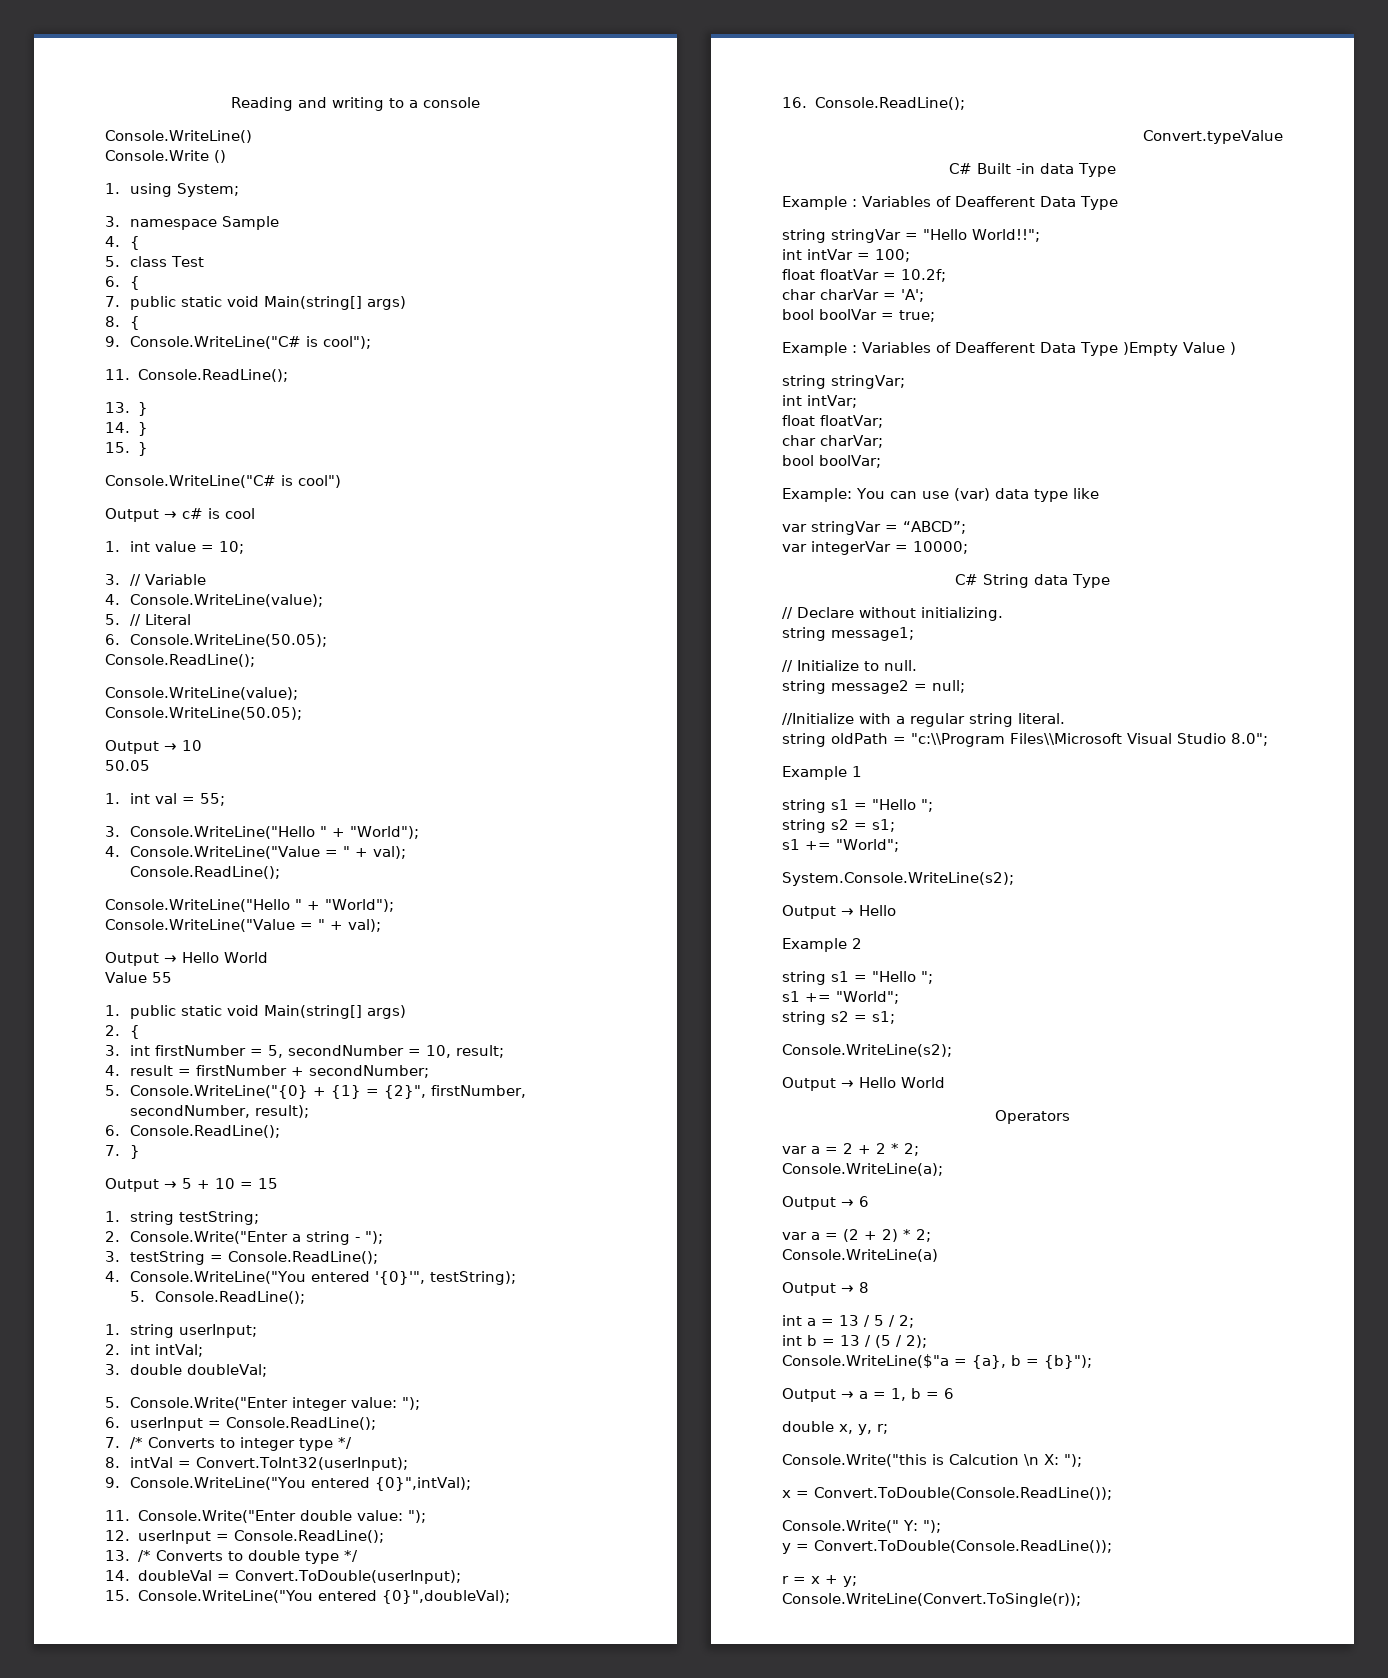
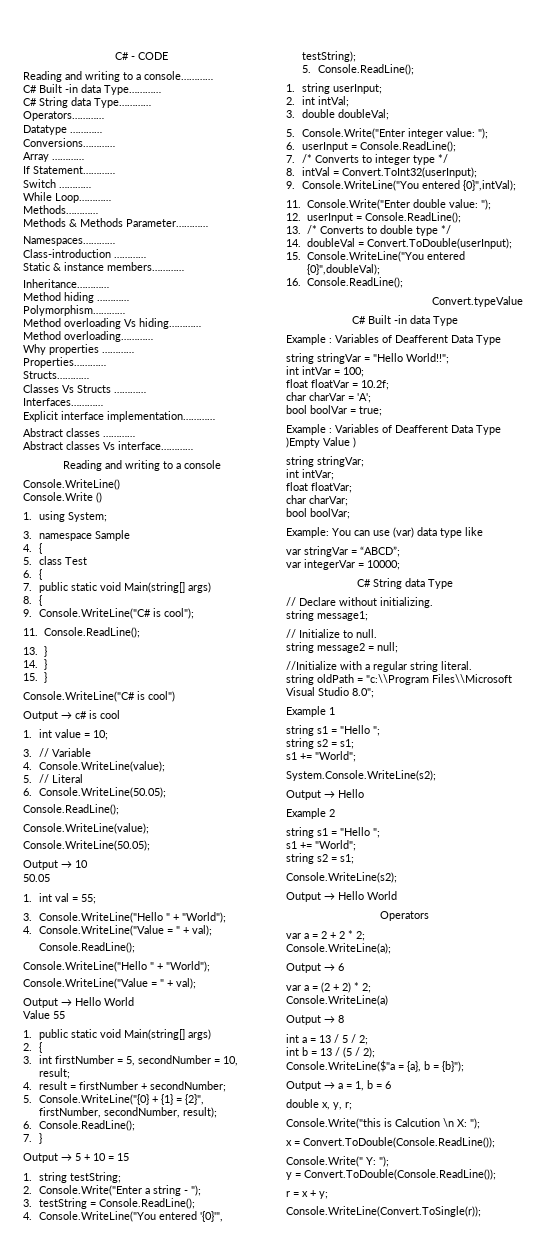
(231, 104) none -> [115,52,168,60] [23,71,213,82] [23,84,161,95] [23,97,151,108] [23,111,104,121] [23,125,102,135] [23,138,115,147] [23,152,84,162] [23,166,115,174] [23,179,91,188] [23,192,111,203] [23,205,98,214] [23,218,208,227] [23,236,115,246] [23,249,146,258] [23,262,184,271] [23,279,109,288] [23,292,129,303] [23,305,125,316] [23,318,201,329] [23,331,153,342] [23,344,134,355] [23,357,106,368] [23,371,89,379] [23,384,146,393] [23,398,103,406] [23,411,215,422] [23,428,135,437] [23,441,193,450] C# - CODE // Reading and writing to a console………… // C# Built -in data Type………… // C# String data Type………… // Operators………… // Datatype ………… // Conversions………… // Array ………… // If Statement………… // Switch ………… // While Loop………… // Methods………… // Methods & Methods Parameter………… // Namespaces………… // Class-introduction ………… // Static & instance members………… // Inheritance………… // Method hiding ………… // Polymorphism………… // Method overloading Vs hiding………… // Method overloading………… // Why properties ………… // Properties………… // Structs………… // Classes Vs Structs ………… // Interfaces………… // Explicit interface implementation………… // Abstract classes ………… // Abstract classes Vs interface………… //

